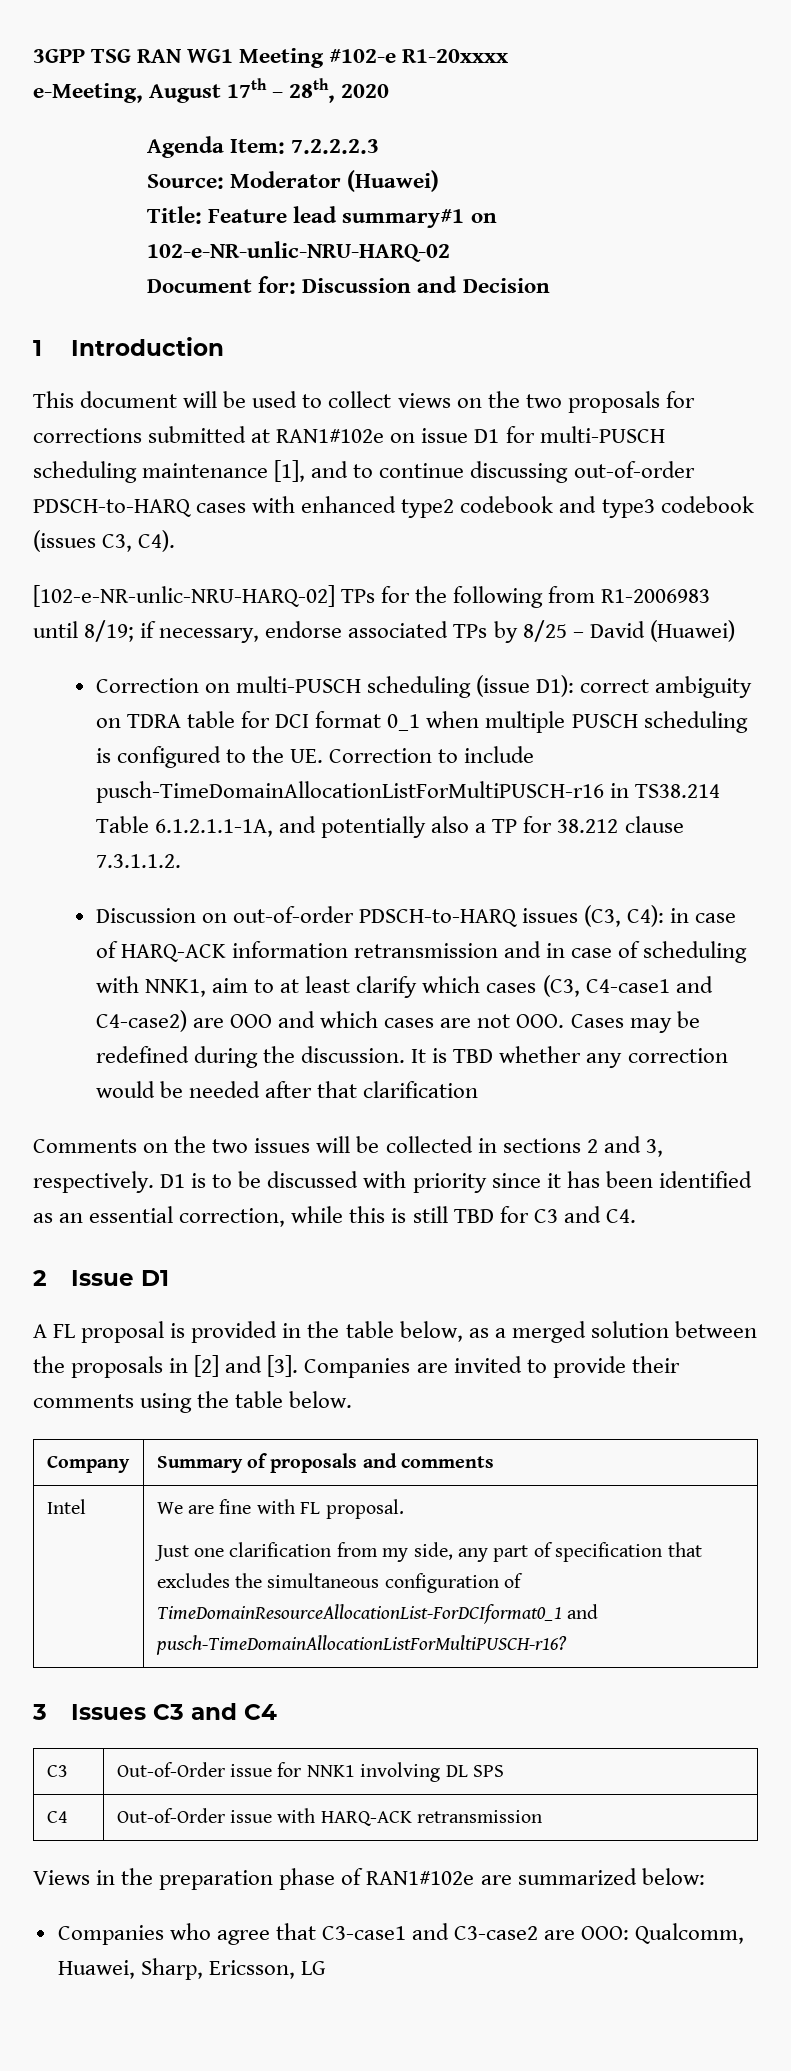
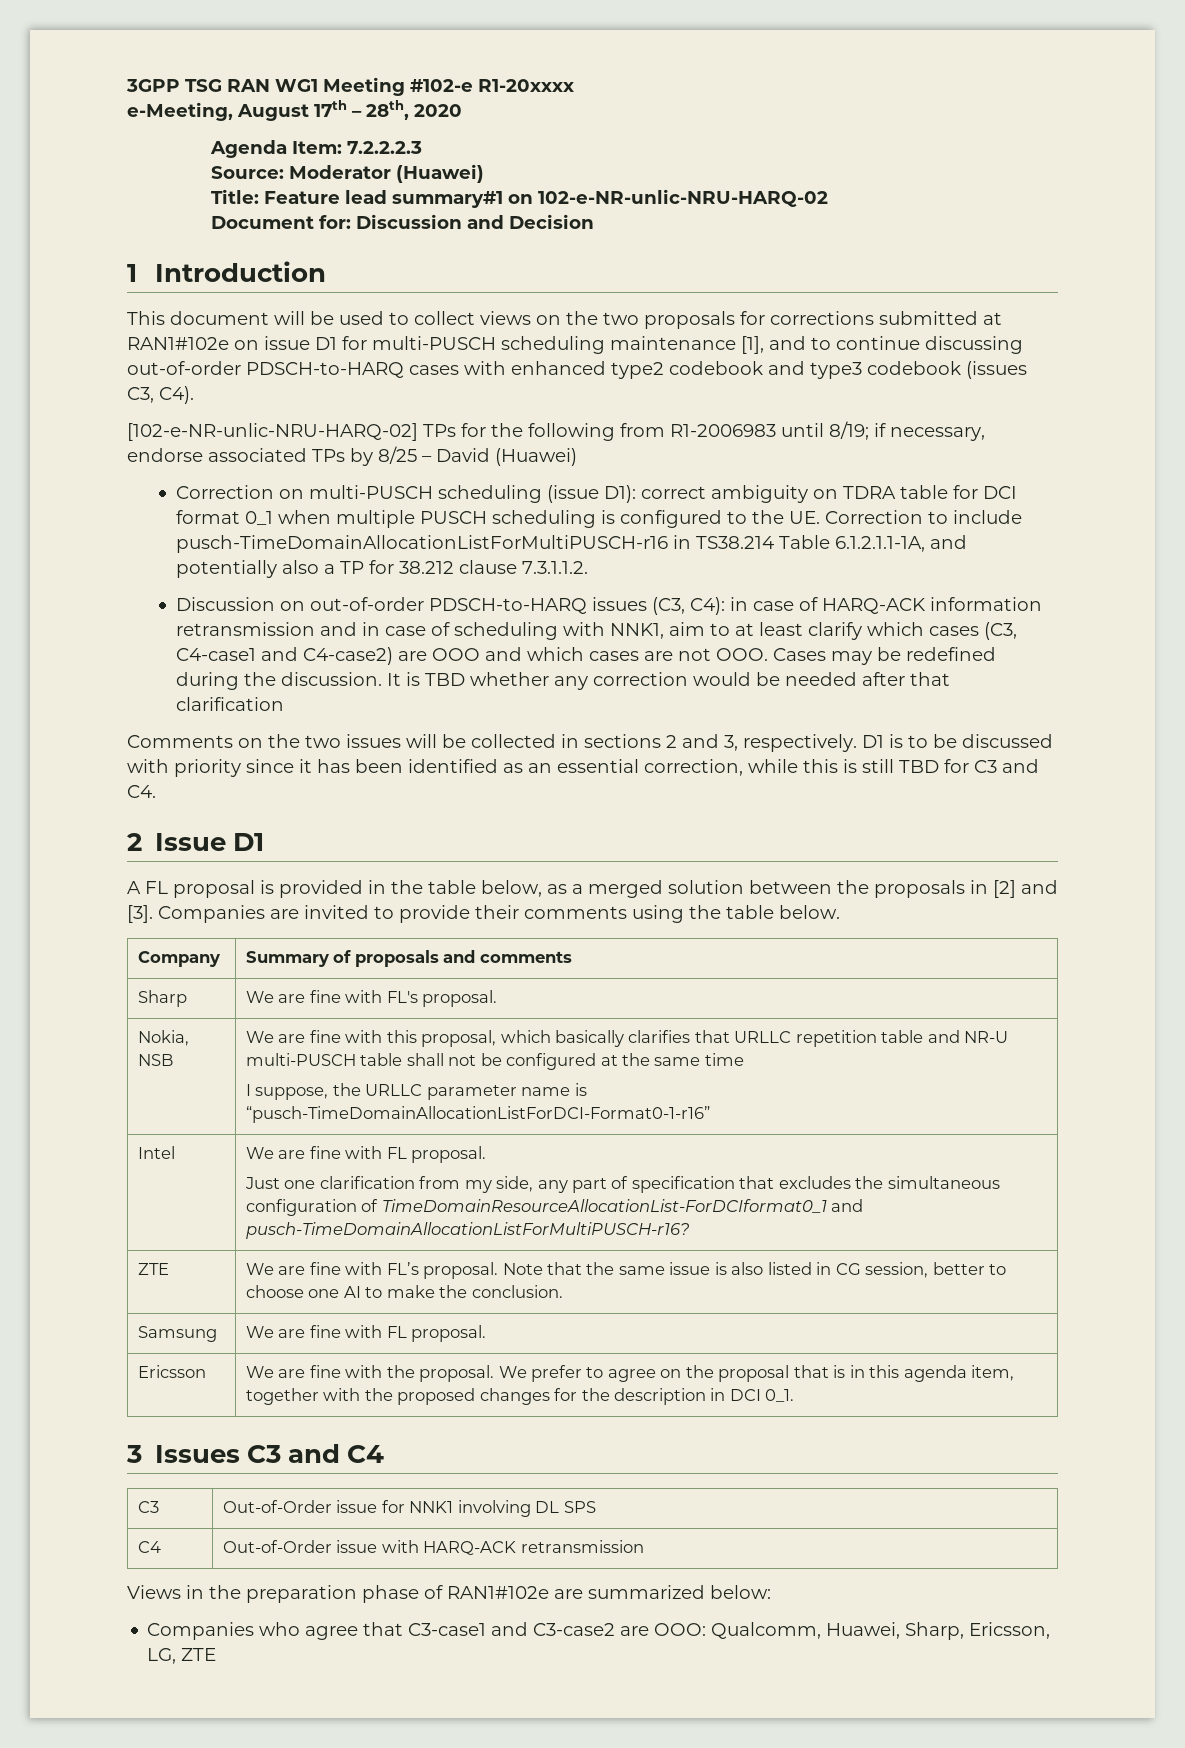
(495, 1462) none -> [137,990,187,1007] [245,990,498,1007] [137,1030,189,1046] [137,1054,173,1066] [245,1030,1009,1047] [245,1053,744,1070] [245,1083,587,1100] [245,1106,710,1123] // Sharp | We are fine with FL's proposal. // Nokia, NSB | We are fine with this proposal, which basically clarifies that URLLC repetition table and NR-U multi-PUSCH table shall not be configured at the same time // I suppose, the URLLC parameter name is “pusch-TimeDomainAllocationListForDCI-Format0-1-r16”
(567, 1645) none -> [137,1263,169,1275] [245,1262,1006,1279] [245,1285,563,1298] [137,1326,217,1342] [245,1325,487,1342] [137,1365,206,1378] [245,1365,1014,1382] [245,1388,795,1405] // ZTE | We are fine with FL’s proposal. Note that the same issue is also listed in CG session, better to choose one AI to make the conclusion. // Samsung | We are fine with FL proposal. // Ericsson | We are fine with the proposal. We prefer to agree on the proposal that is in this agenda item, together with the proposed changes for the description in DCI 0_1.
[300,1961,326,1975] LG -> [147,1648,217,1664] LG, ZTE

